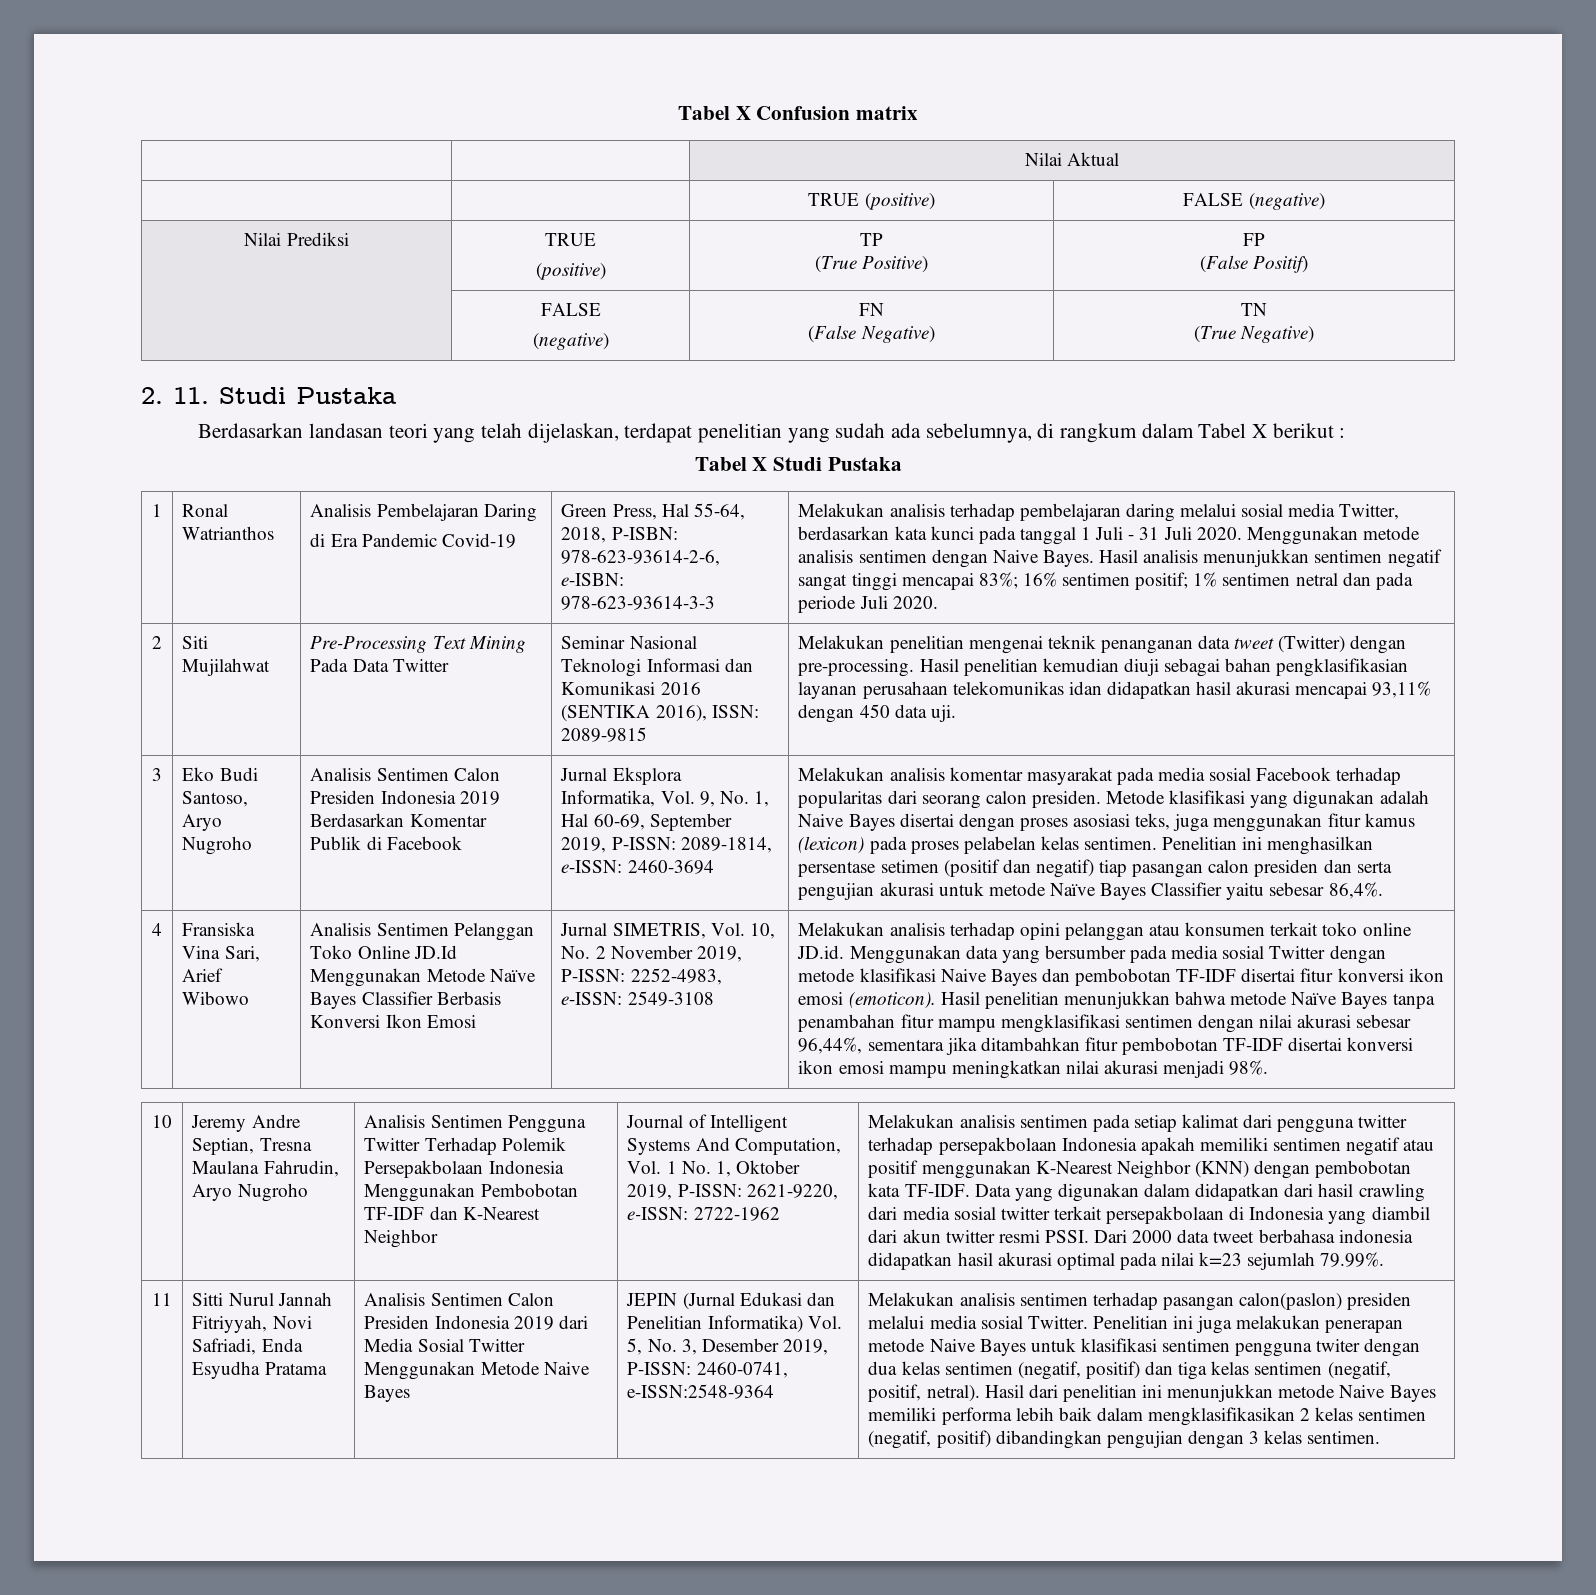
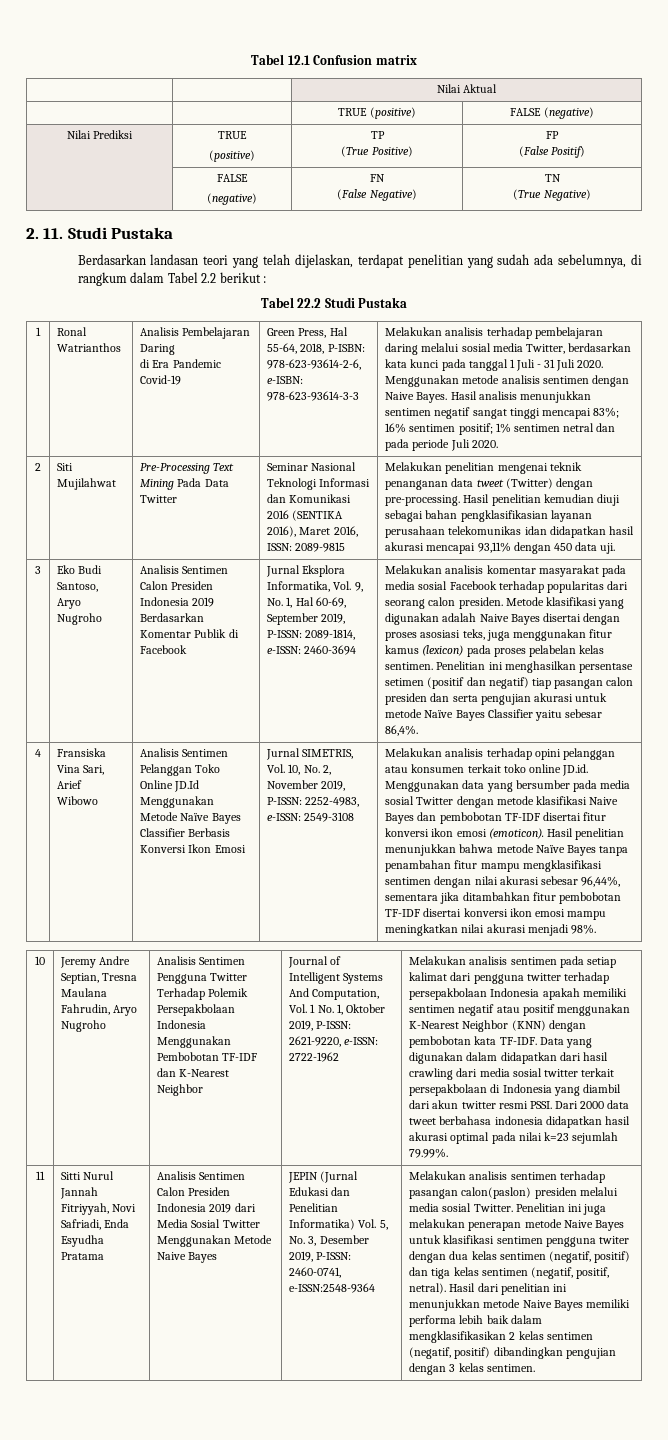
[677,106,751,120] Tabel X -> [251,54,310,65] Tabel 12.1
[1252,424,1268,438] X -> [201,273,217,283] 2.2
[752,457,768,471] X -> [297,298,322,308] 22.2
(707, 713) none -> [299,526,358,537] Maret 2016,
[595,946,606,959] 2 -> [322,765,331,775] 2,

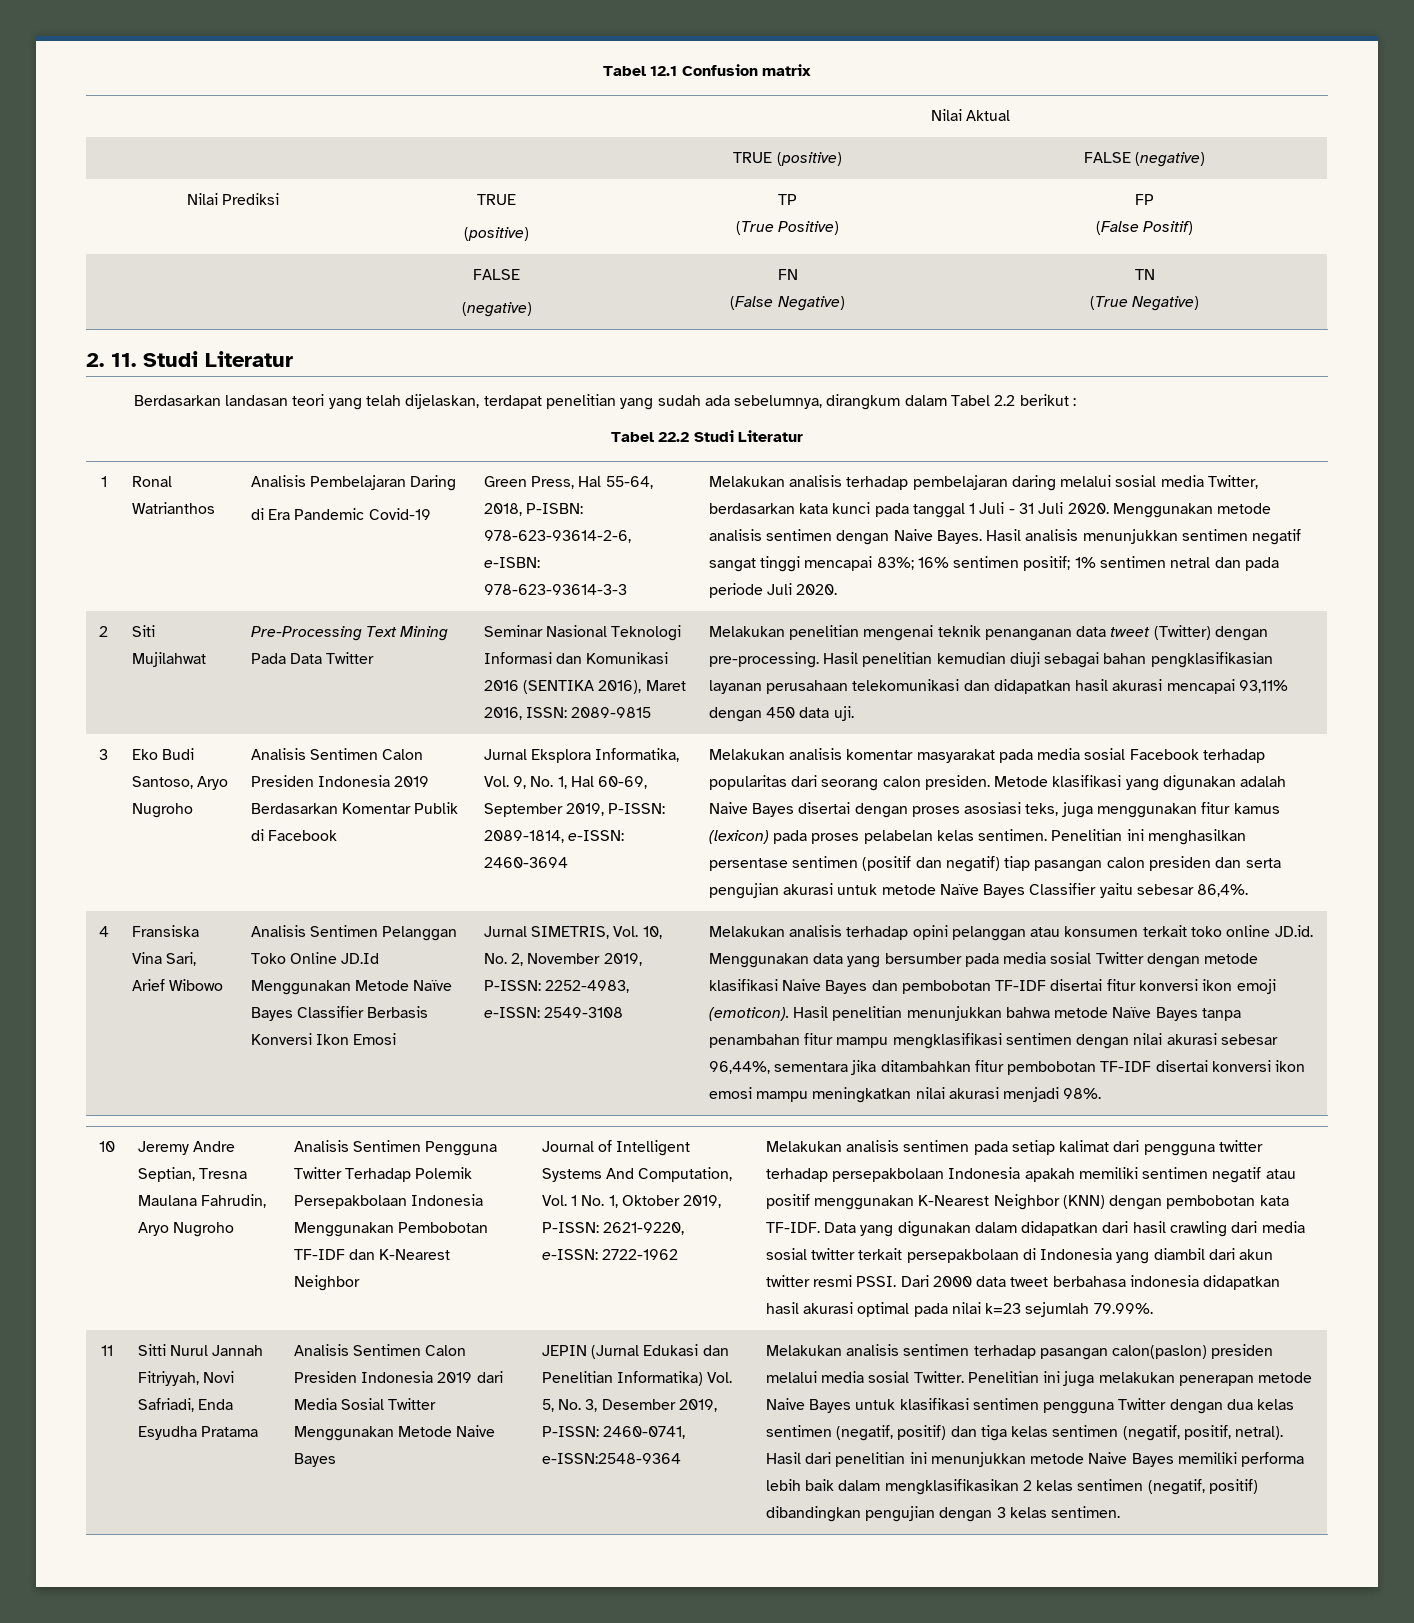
[111,227,174,239] Pustaka -> [205,351,293,367] Literatur
[631,254,643,265] [77,272,127,286] di rangkum -> [826,394,901,410] dirangkum
[358,297,408,308] Pustaka -> [737,430,803,442] Literatur
[448,526,547,535] telekomunikas idan -> [852,679,990,691] telekomunikasi dan
[385,678,425,686] setimen -> [791,856,858,868] sentimen
[456,829,487,837] emosi -> [1236,979,1276,994] emoji
[598,1236,629,1244] twiter -> [1118,1398,1167,1410] Twitter

